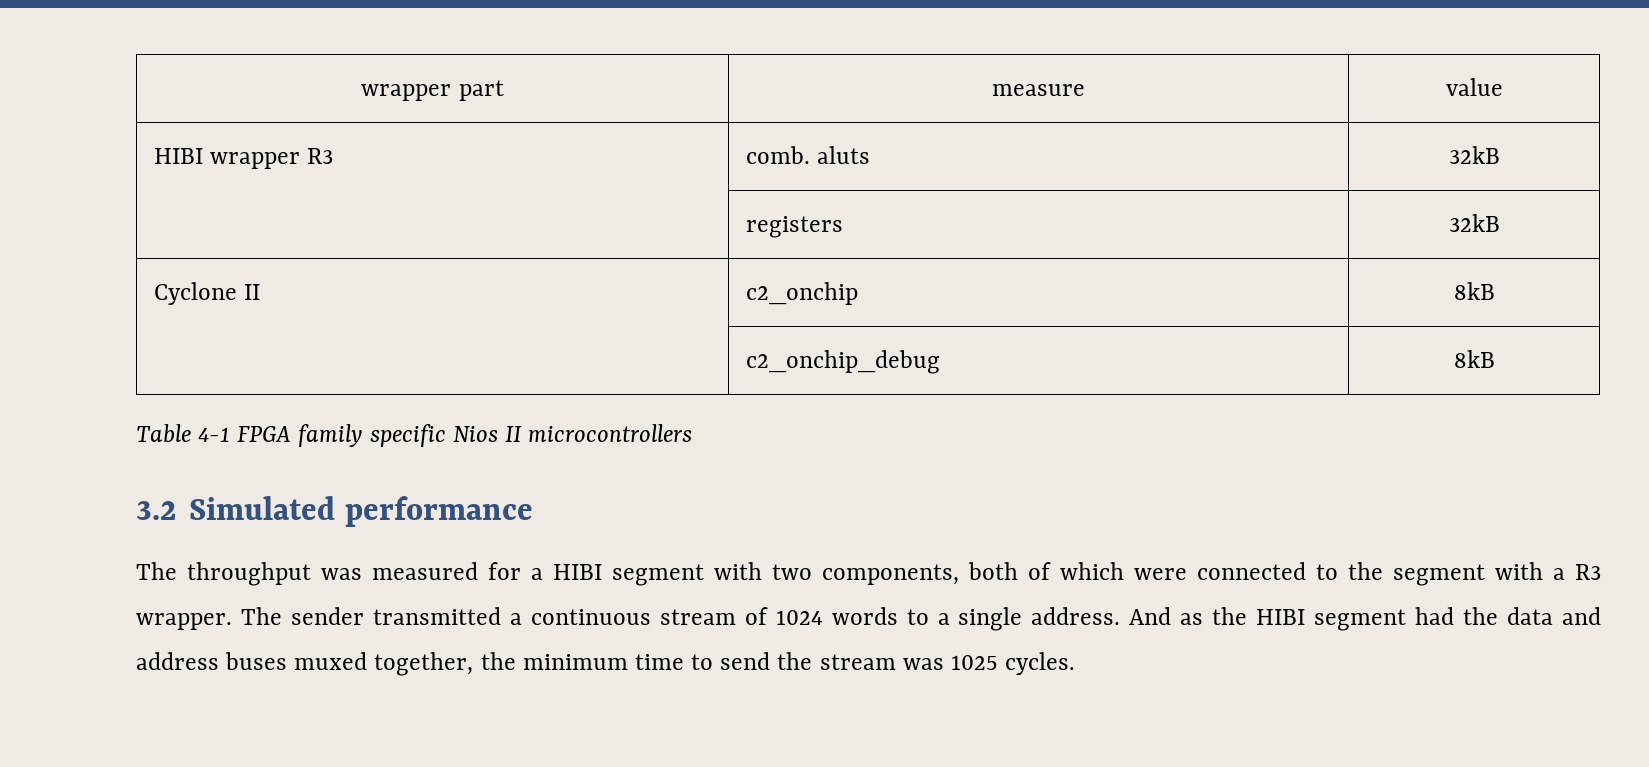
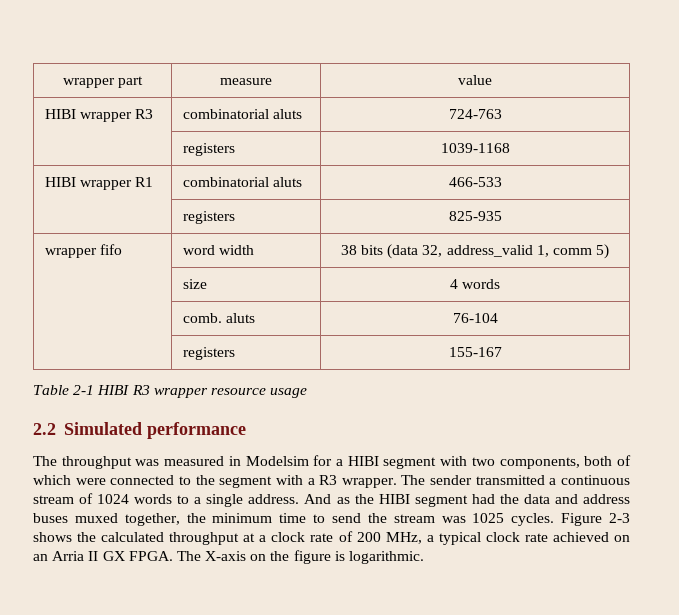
[745,146,870,164] [1448,146,1500,164] [745,216,843,238] [1448,214,1500,232] [153,282,260,305] [745,282,858,305] [1453,282,1495,300] [745,350,940,374] [1453,350,1495,368] [136,424,693,447] [136,501,176,520] comb. aluts | 32kB // | registers | 32kB // Cyclone II | c2_onchip | 8kB // | c2_onchip_debug | 8kB // Table 4-1 FPGA family specific Nios II microcontrollers // 3.2 -> [182,109,302,119] [448,109,502,119] [182,143,235,156] [440,143,510,153] [44,177,154,190] [182,177,302,187] [448,177,502,187] [182,211,235,224] [448,211,502,221] [44,244,122,258] [182,245,254,255] [340,244,610,259] [182,279,207,289] [449,279,501,289] [182,313,255,323] [452,313,498,323] [182,347,235,360] [448,347,502,357] [33,385,308,398] [33,423,56,435] combinatorial aluts | 724-763 // | registers | 1039-1168 // HIBI wrapper R1 | combinatorial aluts | 466-533 // | registers | 825-935 // wrapper fifo | word width | 38 bits (data 32, address_valid 1, comm 5) // | size | 4 words // | comb. aluts | 76-104 // | registers | 155-167 // Table 2-1 HIBI R3 wrapper resource usage // 2.2
(478, 571) none -> [228,456,309,466] in Modelsim
(1076, 663) none -> [561,513,630,526] [33,531,630,545] [33,550,425,564] Figure 2-3 shows the calculated throughput at a clock rate of 200 MHz, a typical clock rate achieved on an Arria II GX FPGA. The X-axis on the figure is logarithmic.

